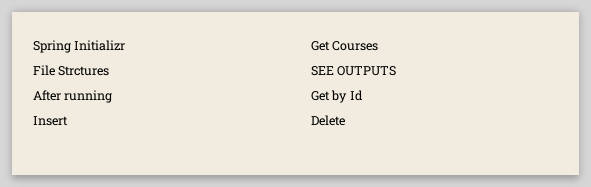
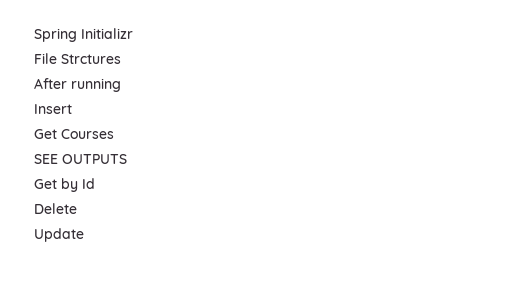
(345, 120) none -> [34,228,84,242] // Update

